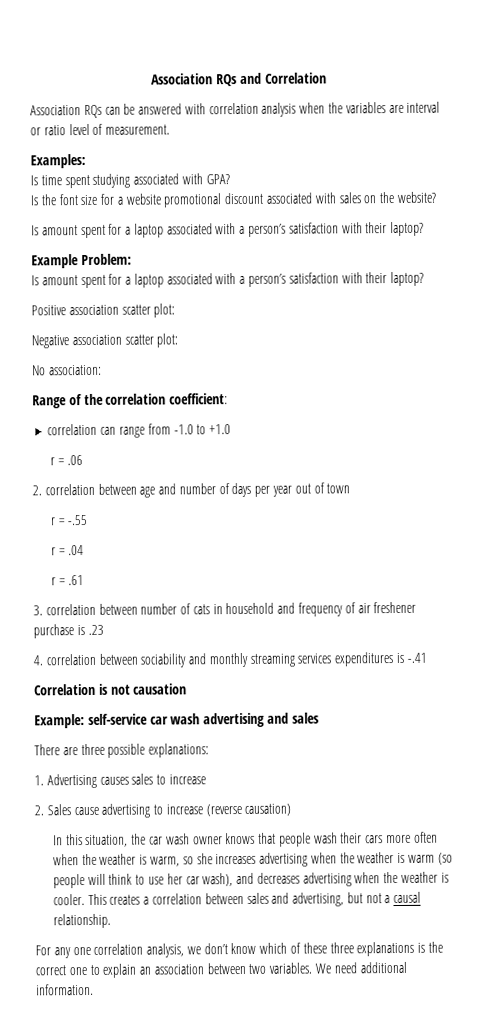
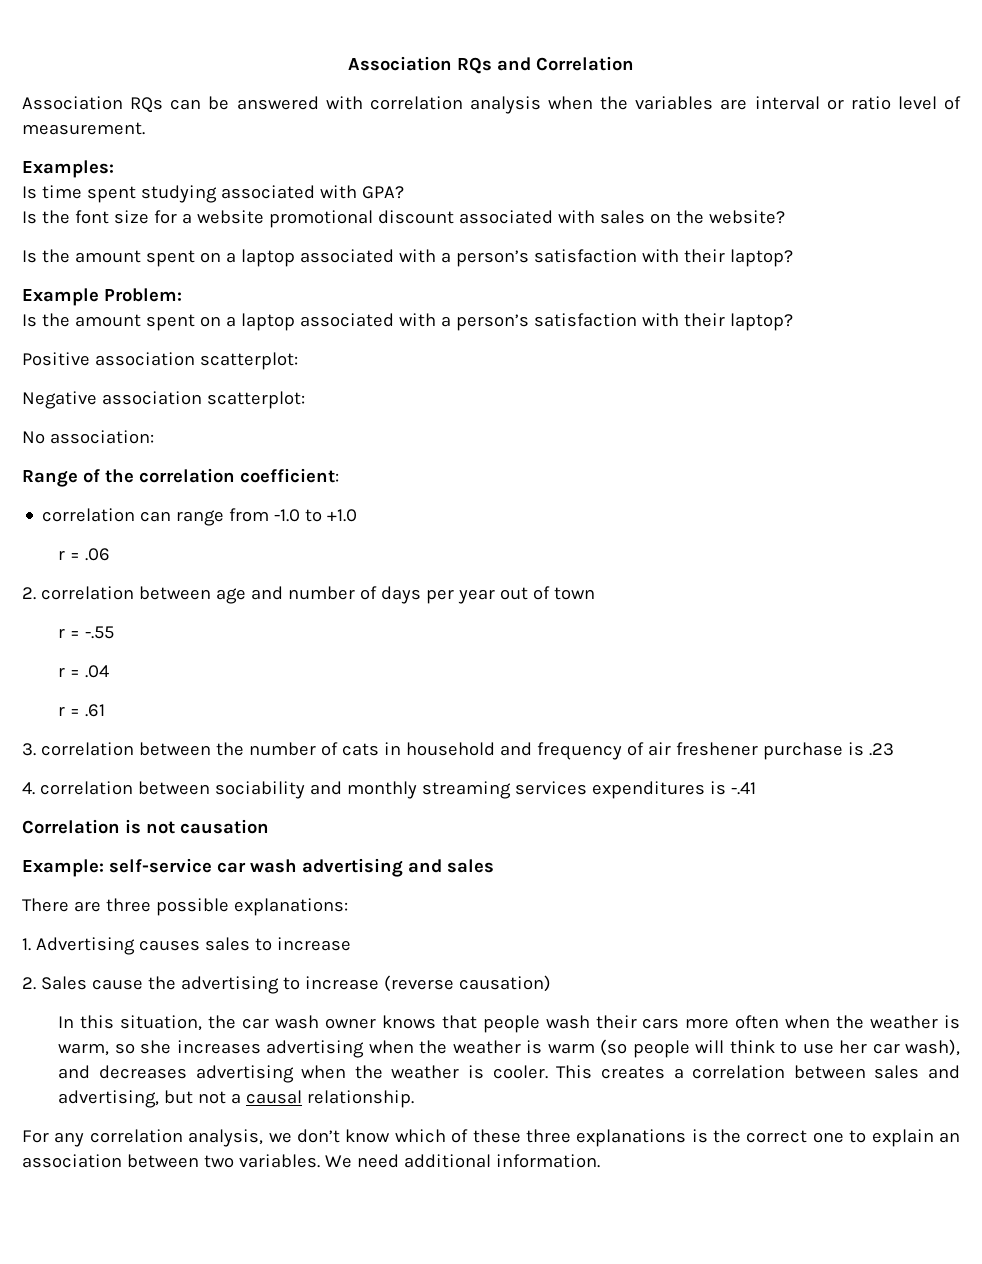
[41,223,123,239] amount spent for -> [41,249,221,267] the amount spent on
[41,273,123,289] amount spent for -> [41,313,221,331] the amount spent on
[121,303,176,318] scatter plot: -> [199,352,298,370] scatterplot:
[124,333,179,348] scatter plot: -> [206,391,305,409] scatterplot:
(138, 609) none -> [215,742,244,756] the
(99, 811) none -> [147,976,176,990] the
[72,946,91,956] one -> (85, 1139) none

